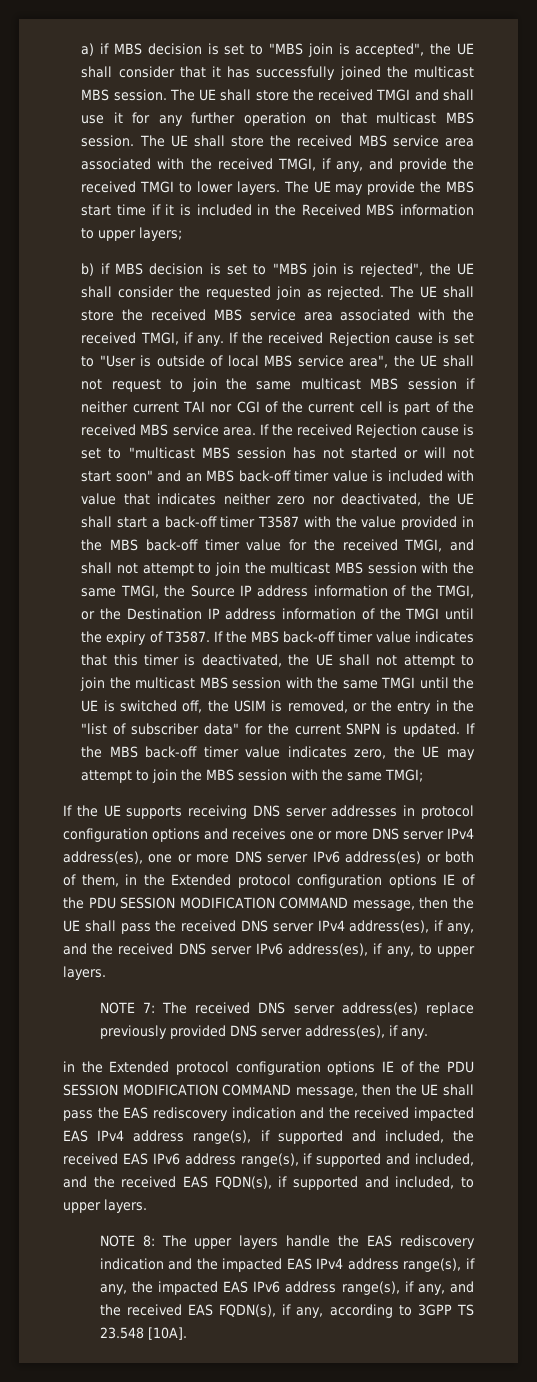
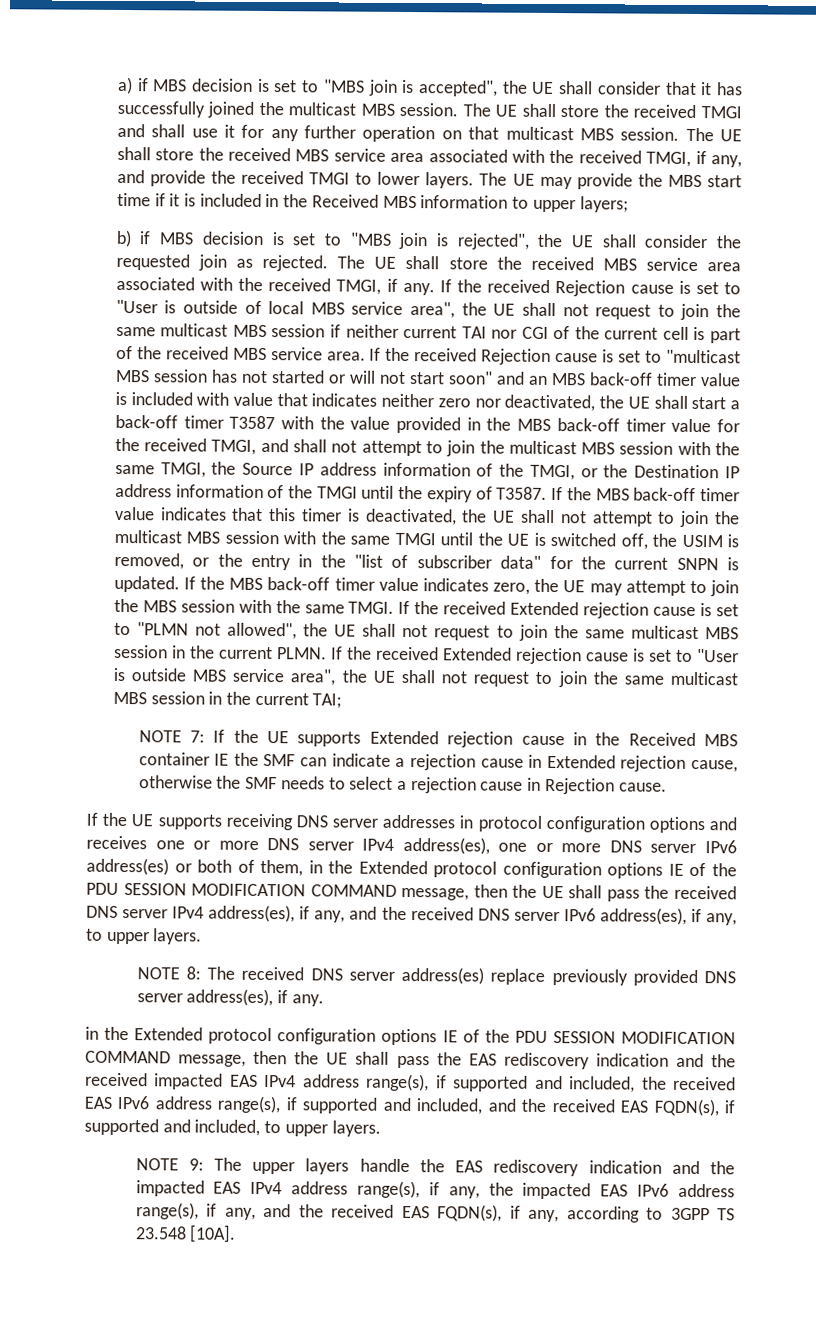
[385,769,424,782] TMGI; -> [348,600,740,619] [113,622,739,641] [113,644,739,665] [112,667,738,688] [112,691,343,709] [138,729,738,748] [138,752,738,773] [138,775,667,795] TMGI. If the received Extended rejection cause is set to "PLMN not allowed", the UE shall not request to join the same multicast MBS session in the current PLMN. If the received Extended rejection cause is set to "User is outside MBS service area", the UE shall not request to join the same multicast MBS session in the current TAI; // NOTE 7: If the UE supports Extended rejection cause in the Received MBS container IE the SMF can indicate a rejection cause in Extended rejection cause, otherwise the SMF needs to select a rejection cause in Rejection cause.
[142,1002,155,1013] 7: -> [185,966,201,980] 8:
[142,1235,155,1247] 8: -> [188,1158,204,1171] 9:

